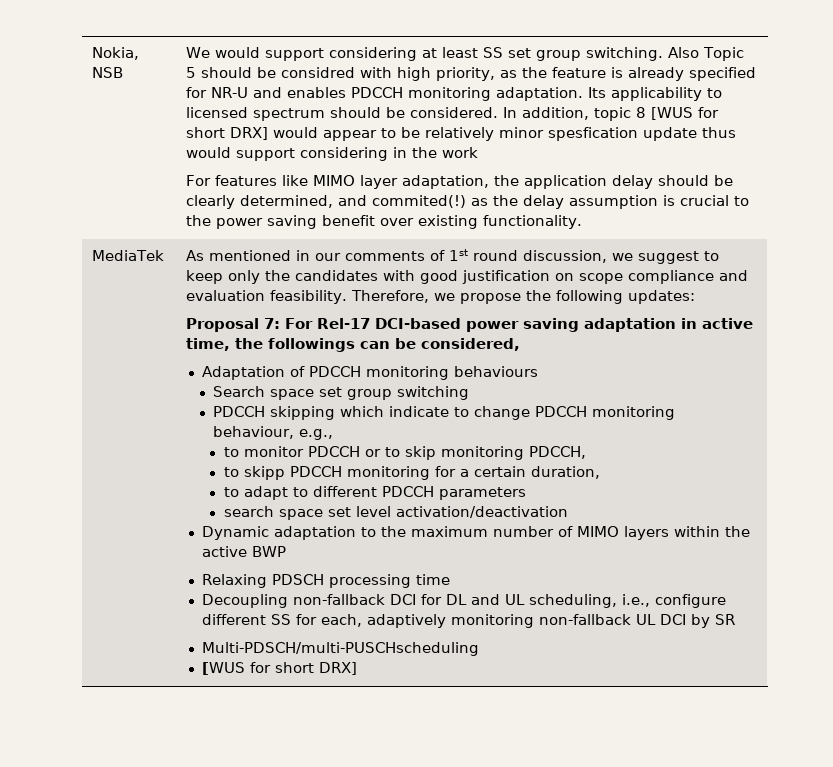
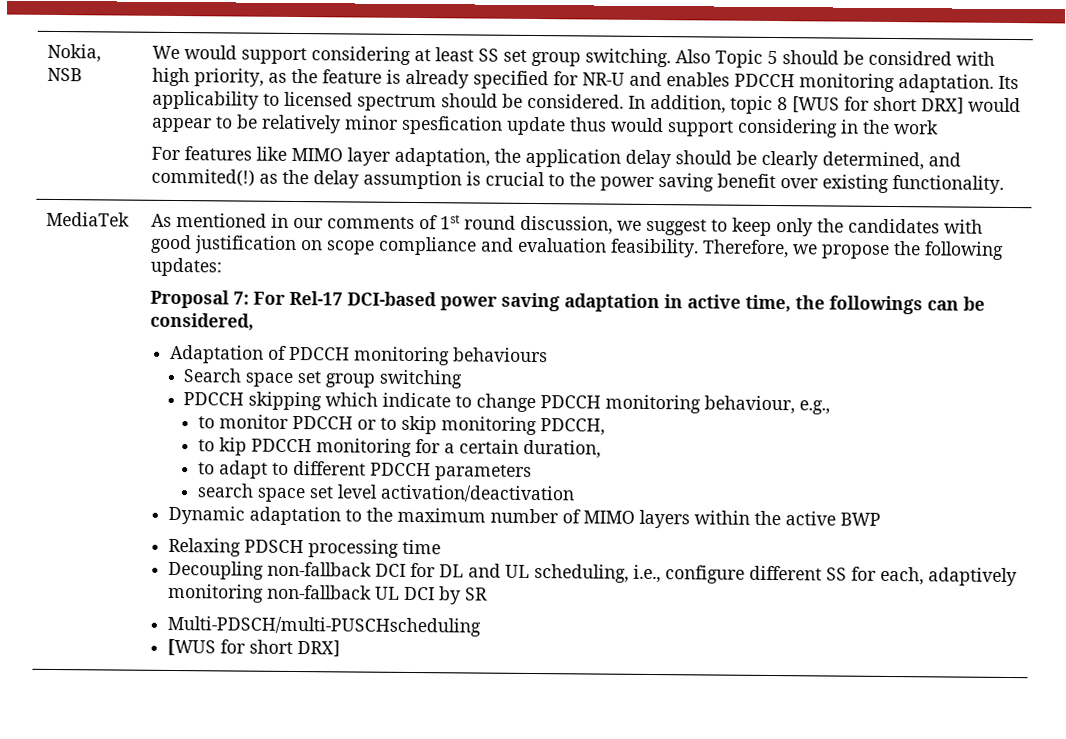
[243,466,285,480] skipp -> [218,437,247,456] kip

